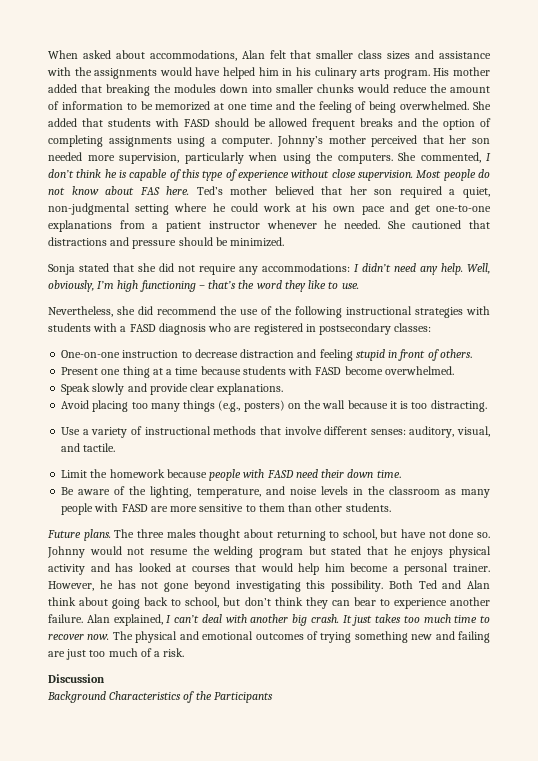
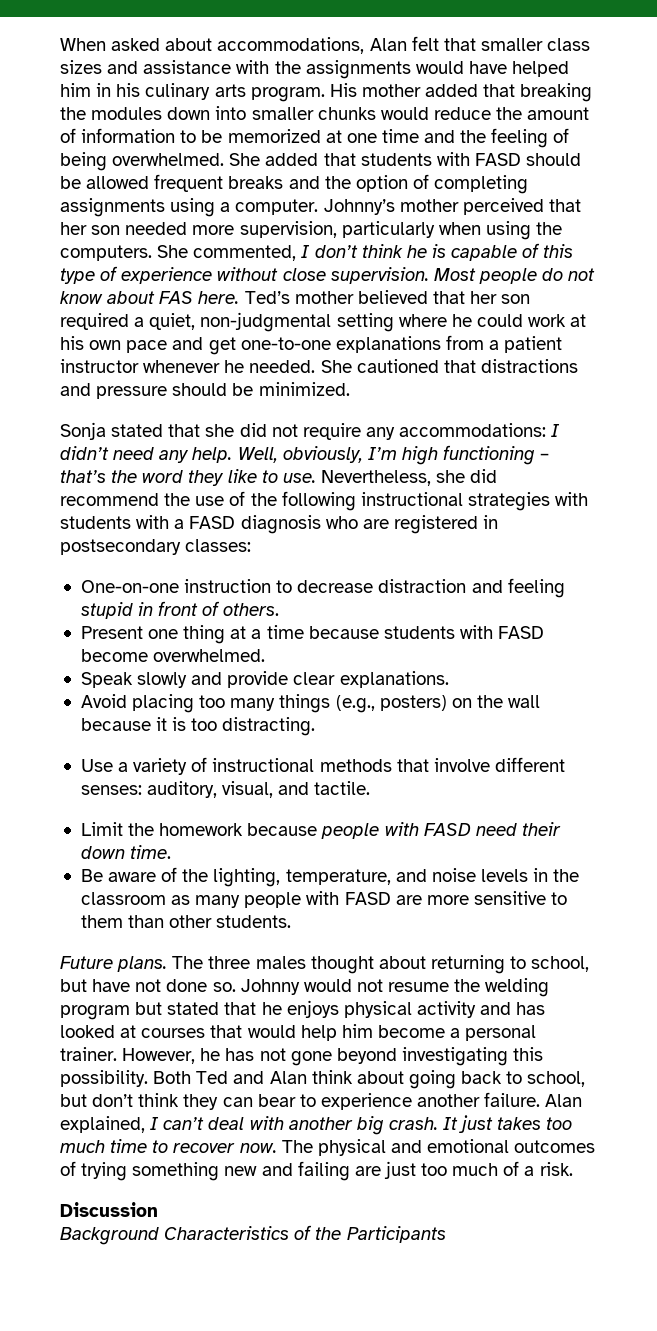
(359, 286) // -> (316, 478) none

